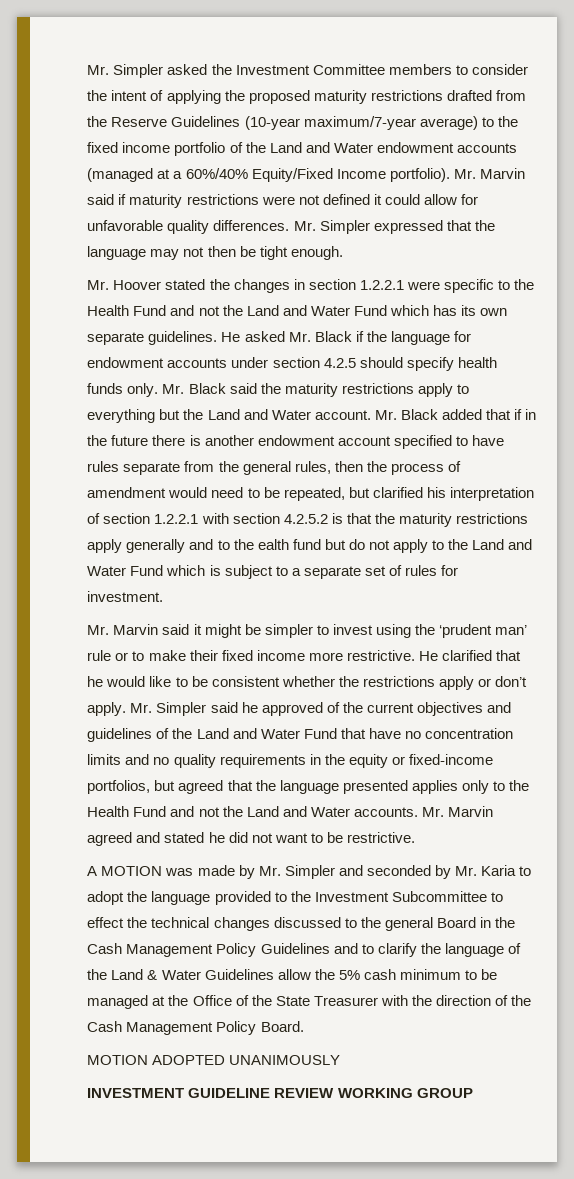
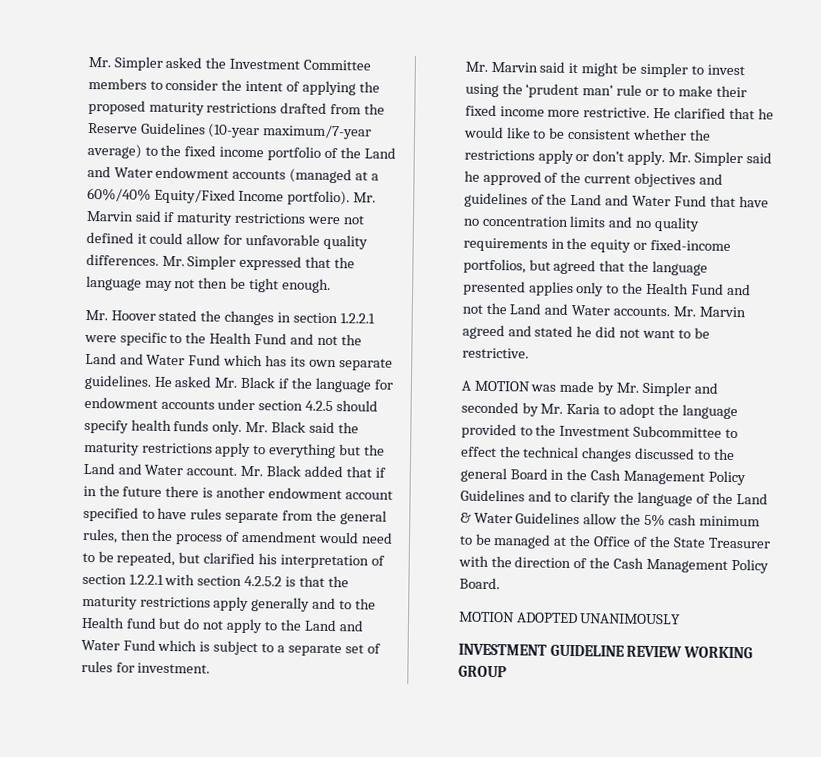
[257,539,289,550] ealth -> [80,616,125,629] Health

